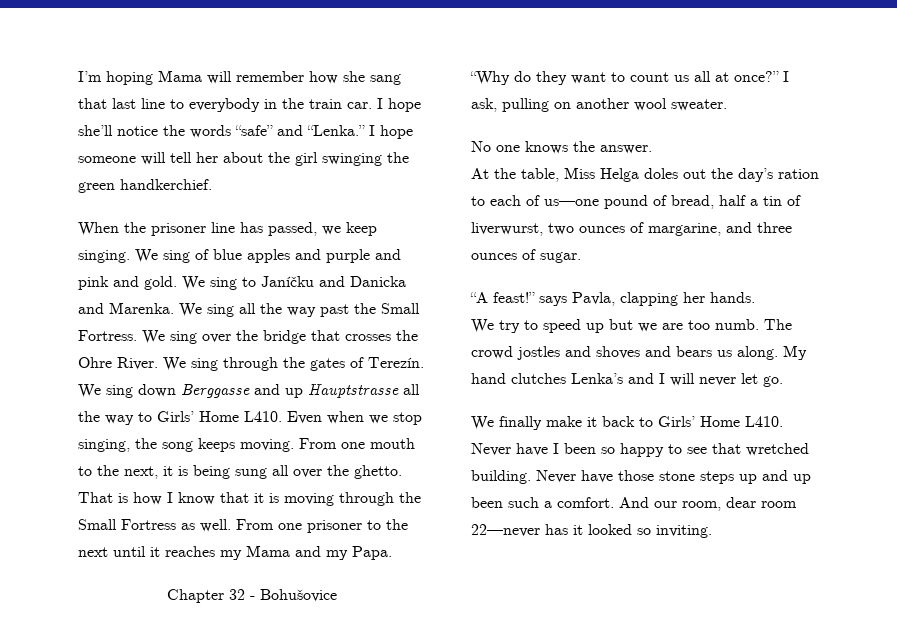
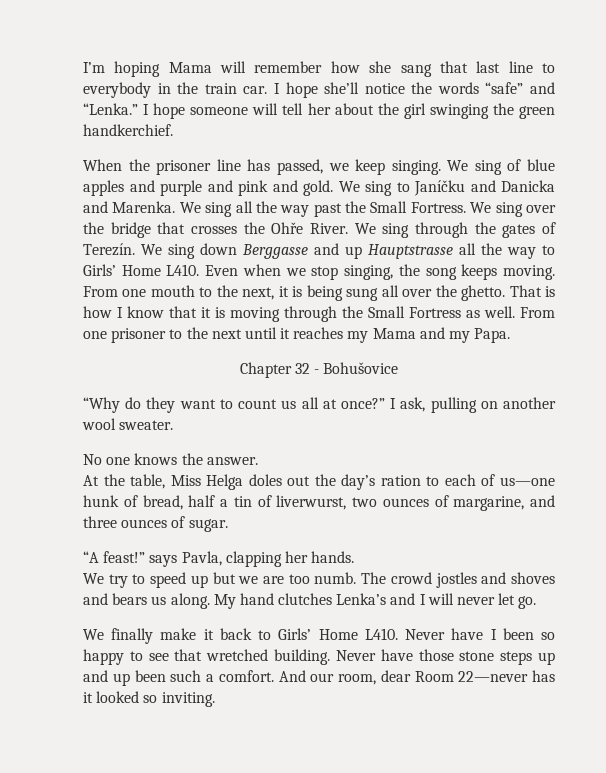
[78,357,112,368] Ohre -> [271,222,304,234] Ohře
[604,195,648,209] pound -> [83,495,119,507] hunk
[761,501,797,508] room -> [414,671,454,682] Room

